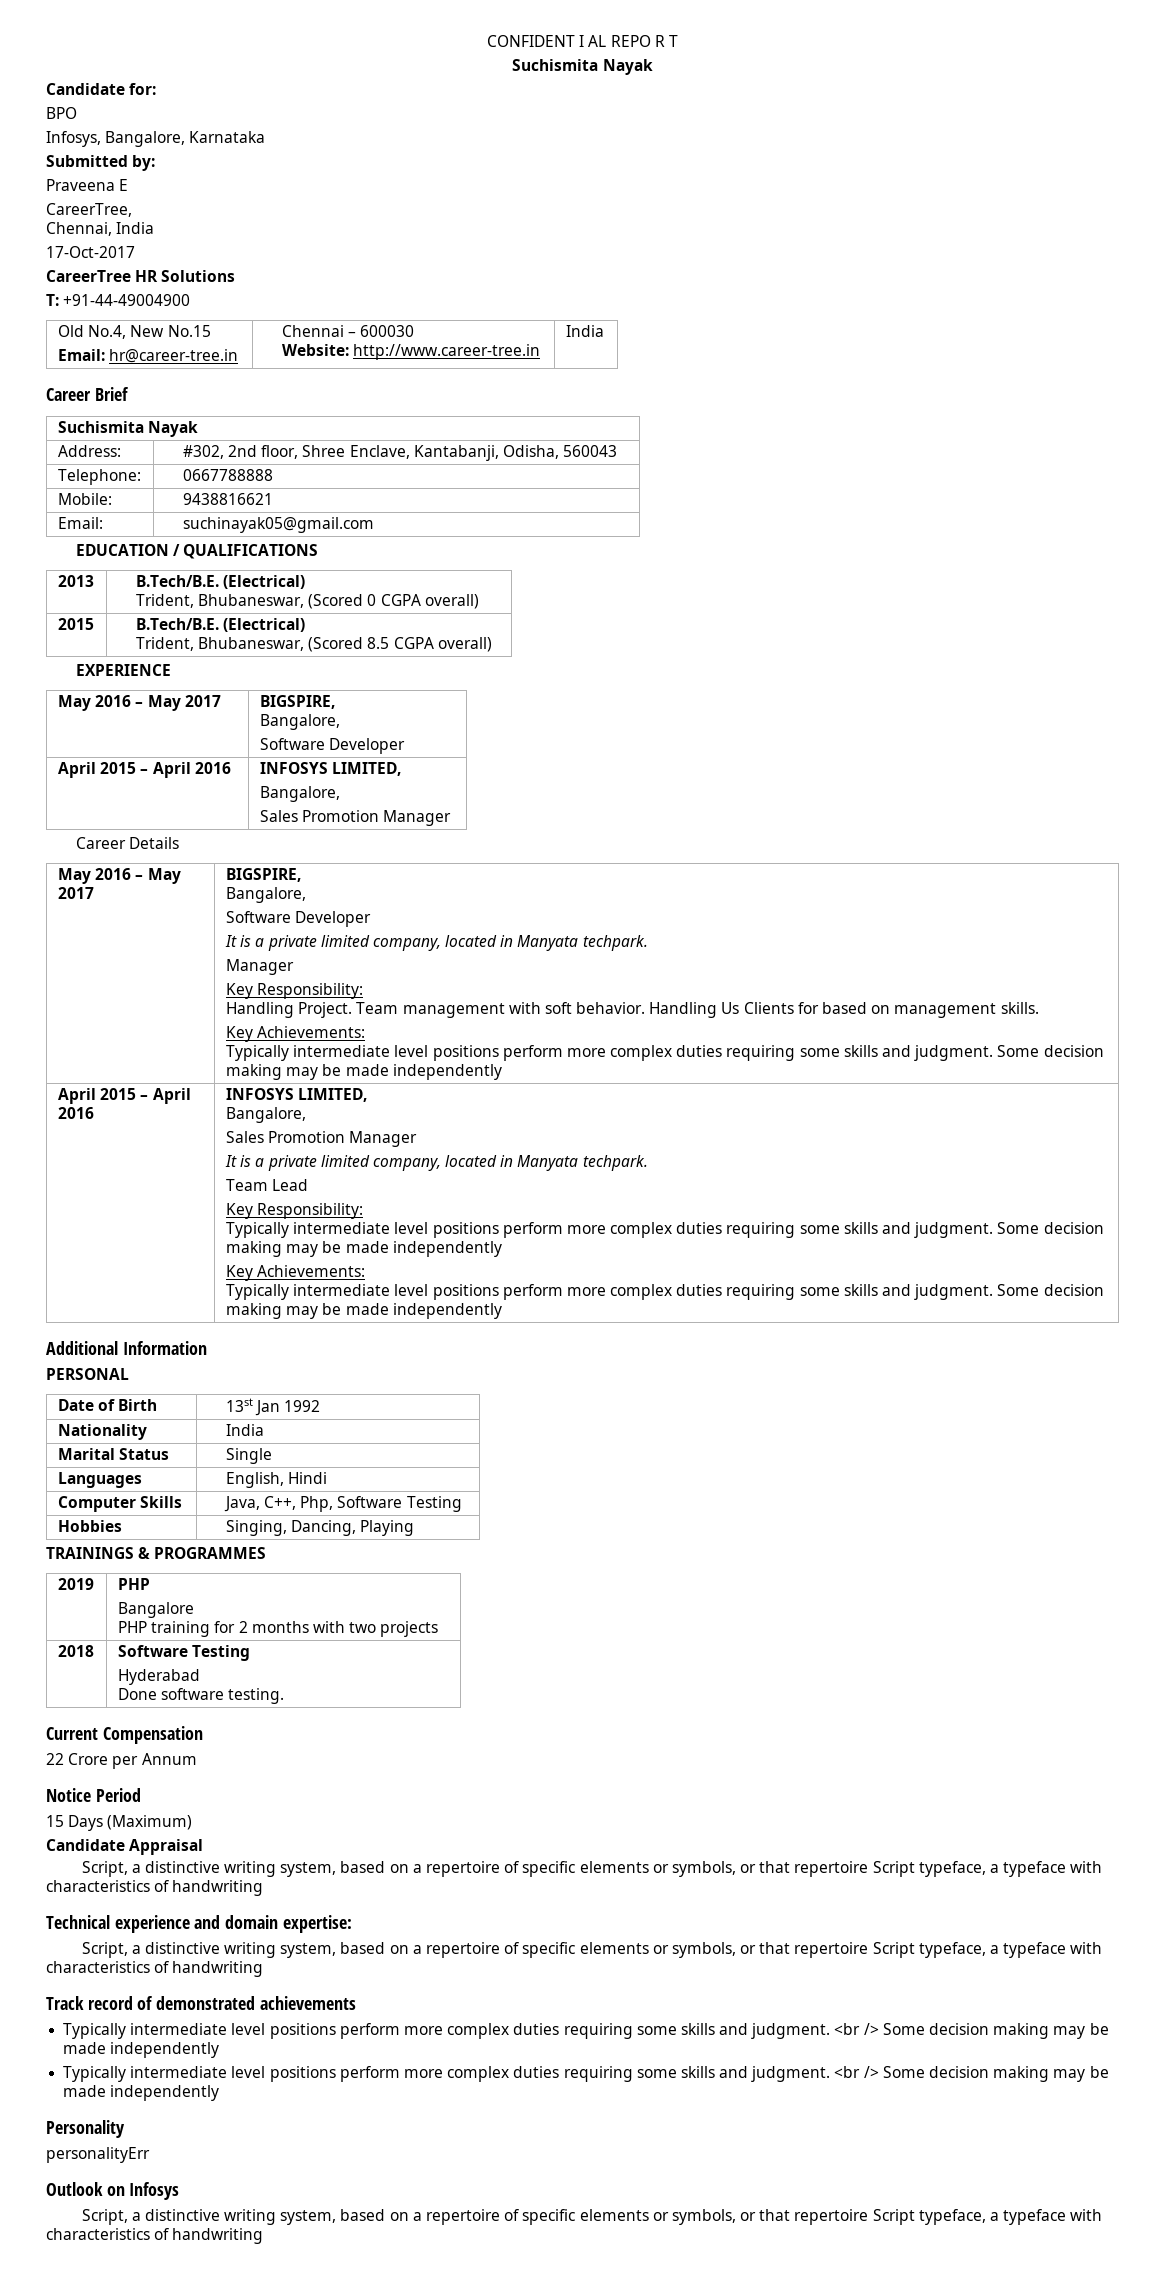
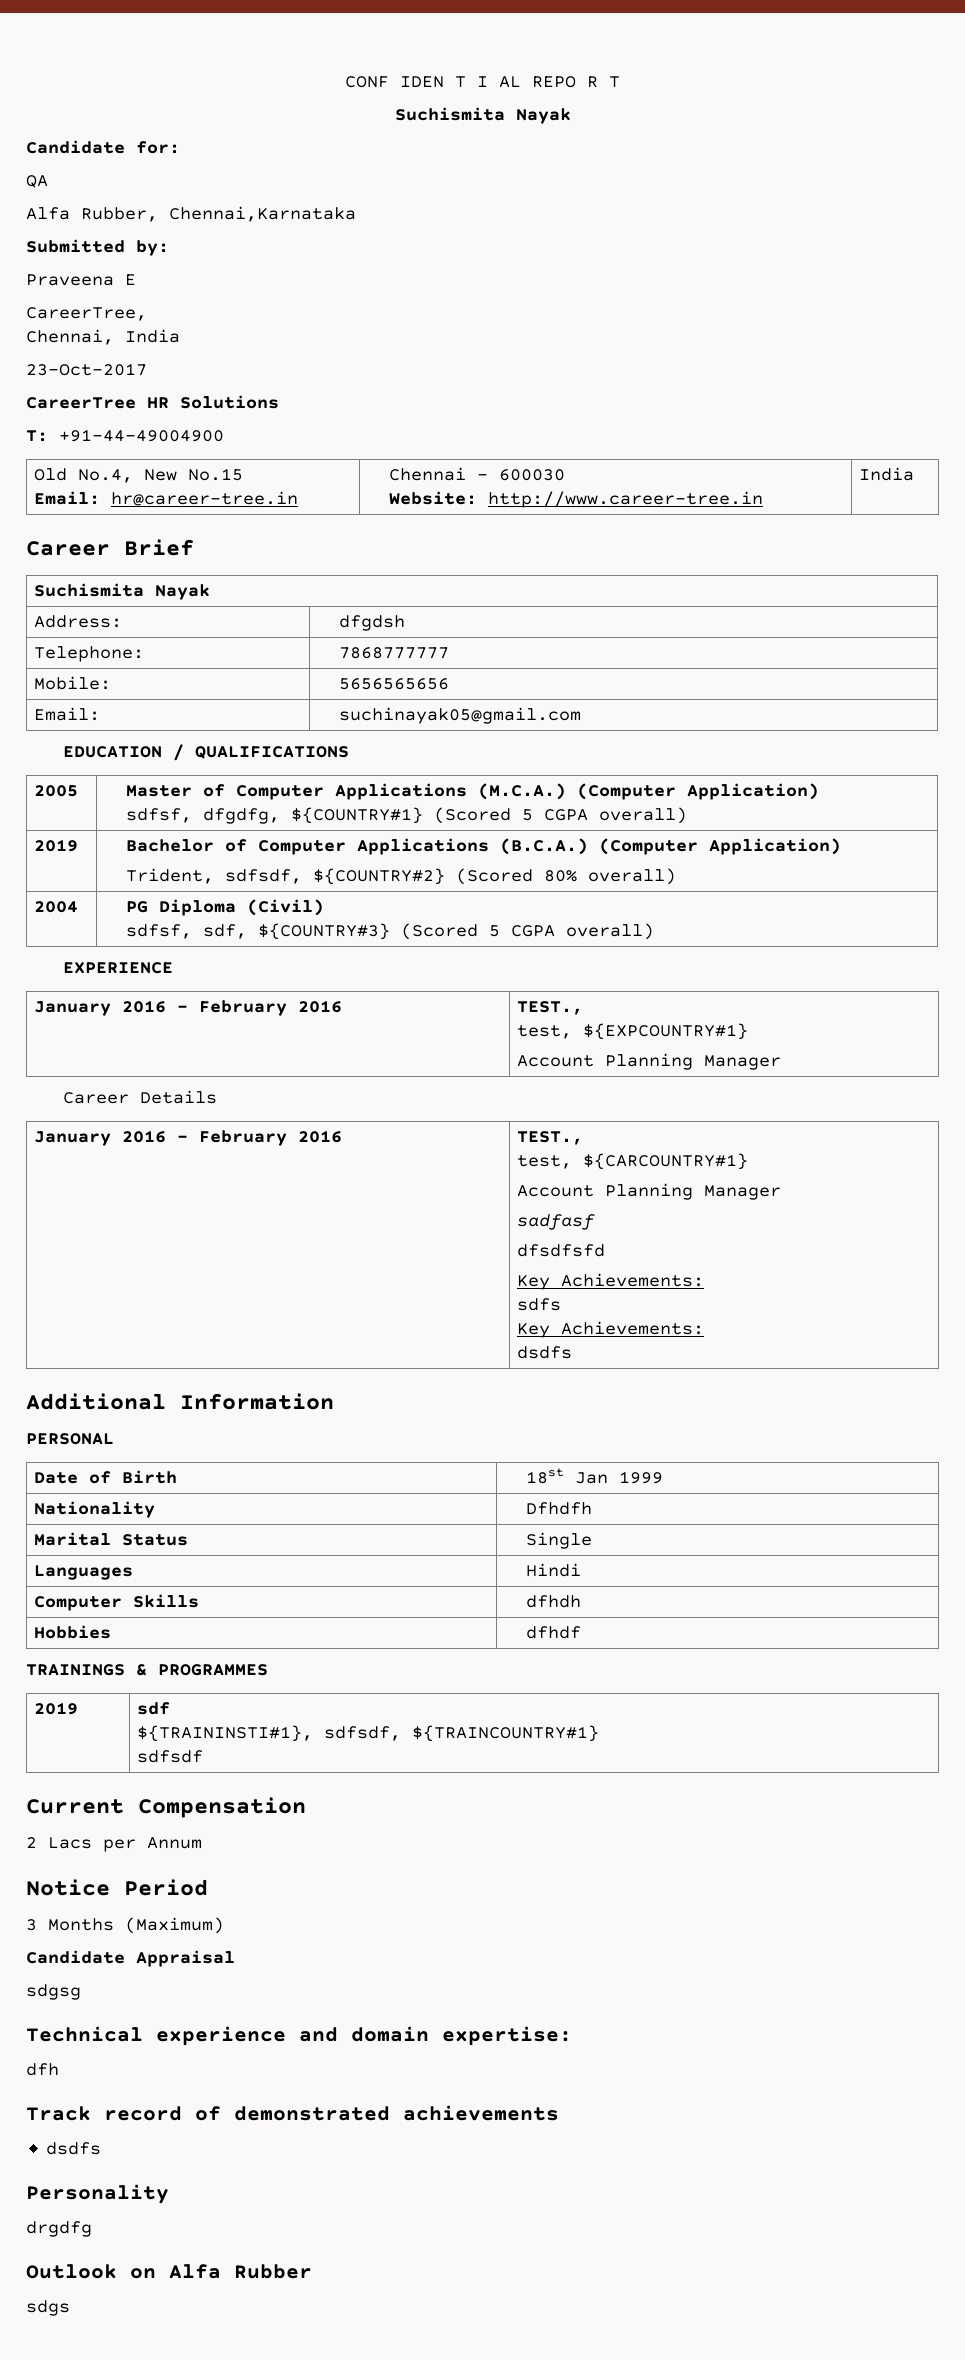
[487,35,576,47] CONFIDENT -> [345,76,466,88] CONF IDEN T
[46,107,77,119] [46,131,266,147] BPO // Infosys, Bangalore, Karnataka -> [26,175,48,188] [26,206,356,222] QA // Alfa Rubber, Chennai,Karnataka
[46,246,135,258] 17-Oct-2017 -> [26,363,147,376] 23-Oct-2017
[182,445,618,461] #302, 2nd floor, Shree Enclave, Kantabanji, Odisha, 560043 -> [338,615,405,631] dfgdsh
[182,469,273,481] 0667788888 -> [338,647,449,659] 7868777777
[182,493,273,505] 9438816621 -> [338,678,449,690] 5656565656
[57,575,94,587] [135,575,305,589] [135,594,479,609] [57,618,94,630] [135,618,305,632] [135,637,390,652] 2013 | B.Tech/B.E. (Electrical) // Trident, Bhubaneswar, (Scored 0 CGPA overall) // 2015 | B.Tech/B.E. (Electrical) // Trident, Bhubaneswar, (Scored 8.5 -> [33,785,78,797] [125,783,819,800] [125,807,687,824] [33,839,78,852] [125,838,841,855] [125,868,676,885] [33,901,78,913] [125,899,324,916] [125,923,500,940] 2005 | Master of Computer Applications (M.C.A.) (Computer Application) // sdfsf, dfgdfg, ${COUNTRY#1} (Scored 5 CGPA overall) // 2019 | Bachelor of Computer Applications (B.C.A.) (Computer Application) // Trident, sdfsdf, ${COUNTRY#2} (Scored 80% overall) // 2004 | PG Diploma (Civil) // sdfsf, sdf, ${COUNTRY#3} (Scored 5
[57,695,221,711] [259,695,335,709] [259,714,340,730] [259,738,406,754] [57,762,231,778] [259,762,402,776] [259,786,340,802] [259,810,380,822] May 2016 – May 2017 | BIGSPIRE, // Bangalore, // Software Developer // April 2015 – April 2016 | INFOSYS LIMITED, // Bangalore, // Sales Promotion -> [33,1000,342,1016] [516,1001,583,1015] [516,1023,748,1040] [516,1053,693,1070] January 2016 – February 2016 | TEST., // test, ${EXPCOUNTRY#1} // Account Planning
[57,868,181,884] [57,887,94,899] [225,868,301,882] [225,887,306,903] [225,911,372,927] [224,935,648,951] [225,959,294,975] [225,983,364,999] [225,1002,1039,1018] [225,1026,366,1042] [225,1045,1104,1061] [225,1064,502,1080] [57,1088,191,1104] [57,1107,94,1119] [225,1088,368,1102] [225,1107,306,1123] [225,1131,418,1147] [224,1155,648,1171] [225,1179,309,1191] [225,1203,364,1219] [225,1222,1104,1238] [225,1241,502,1257] [225,1265,366,1281] [225,1284,1104,1300] [225,1303,502,1319] May 2016 – May 2017 | BIGSPIRE, // Bangalore, // Software Developer // It is a private limited company, located in Manyata techpark. // Manager // Key Responsibility: // Handling Project. Team management with soft behavior. Handling Us Clients for based on management skills. // Key Achievements: // Typically intermediate level positions perform more complex duties requiring some skills and judgment. Some decision making may be made independently // April 2015 – April 2016 | INFOSYS LIMITED, // Bangalore, // Sales Promotion Manager // It is a private limited company, located in Manyata techpark. // Team Lead // Key Responsibility: // Typically intermediate level positions perform more complex duties requiring some skills and judgment. Some decision making may be made independently // Key Achievements: // Typically intermediate level positions perform more complex duties requiring some skills and judgment. Some decision making may be made independently -> [33,1130,342,1146] [516,1131,583,1145] [516,1153,748,1170] [516,1183,781,1200] [516,1214,595,1230] [516,1244,605,1257] [516,1273,704,1290] [516,1298,561,1311] [516,1321,704,1338] [516,1346,572,1359] January 2016 – February 2016 | TEST., // test, ${CARCOUNTRY#1} // Account Planning Manager // sadfasf // dfsdfsfd // Key Achievements: // sdfs // Key Achievements: // dsdfs
[225,1398,321,1416] 13st Jan 1992 -> [525,1468,663,1484] 18st Jan 1999
[225,1424,264,1436] India -> [525,1502,592,1515] Dfhdfh
[225,1472,284,1488] English, -> (133, 1572) none
[223,1496,462,1512] [57,1520,122,1532] [225,1520,415,1536] [46,1547,267,1559] [57,1578,94,1590] [117,1578,150,1590] [117,1602,194,1618] [117,1621,439,1637] [57,1645,94,1657] [117,1645,251,1661] [117,1669,200,1685] [117,1688,285,1704] Java, C++, Php, Software Testing // Hobbies | Singing, Dancing, Playing // TRAININGS & PROGRAMMES // 2019 | PHP // Bangalore // PHP training for 2 months with two projects // 2018 | Software Testing // Hyderabad // Done software testing. -> [525,1595,581,1608] [33,1625,111,1639] [525,1626,581,1639] [26,1664,268,1676] [33,1702,78,1715] [136,1702,170,1715] [136,1725,599,1742] [136,1750,203,1763] dfhdh // Hobbies | dfhdf // TRAININGS & PROGRAMMES // 2019 | sdf // ${TRAININSTI#1}, sdfsdf, ${TRAINCOUNTRY#1} // sdfsdf
[46,1753,109,1765] 22 Crore -> [26,1837,92,1849] 2 Lacs
[46,1815,104,1831] 15 Days -> [26,1918,114,1931] 3 Months
[81,1861,1103,1877] [46,1880,264,1896] Script, a distinctive writing system, based on a repertoire of specific elements or symbols, or that repertoire Script typeface, a typeface with characteristics of handwriting -> [26,1984,81,2000] sdgsg
[81,1942,1103,1958] [46,1961,264,1977] Script, a distinctive writing system, based on a repertoire of specific elements or symbols, or that repertoire Script typeface, a typeface with characteristics of handwriting -> [26,2063,59,2076] dfh
[63,2023,1109,2039] [63,2042,220,2058] [63,2066,1109,2082] [63,2085,220,2101] Typically intermediate level positions perform more complex duties requiring some skills and judgment. <br /> Some decision making may be made independently // Typically intermediate level positions perform more complex duties requiring some skills and judgment. <br /> Some decision making may be made independently -> [46,2142,102,2155] dsdfs
[46,2147,150,2163] personalityErr -> [26,2221,92,2237] drgdfg
[129,2182,180,2200] [81,2209,1103,2225] [46,2228,264,2244] Infosys // Script, a distinctive writing system, based on a repertoire of specific elements or symbols, or that repertoire Script typeface, a typeface with characteristics of handwriting -> [169,2264,312,2279] [26,2300,70,2316] Alfa Rubber // sdgs

